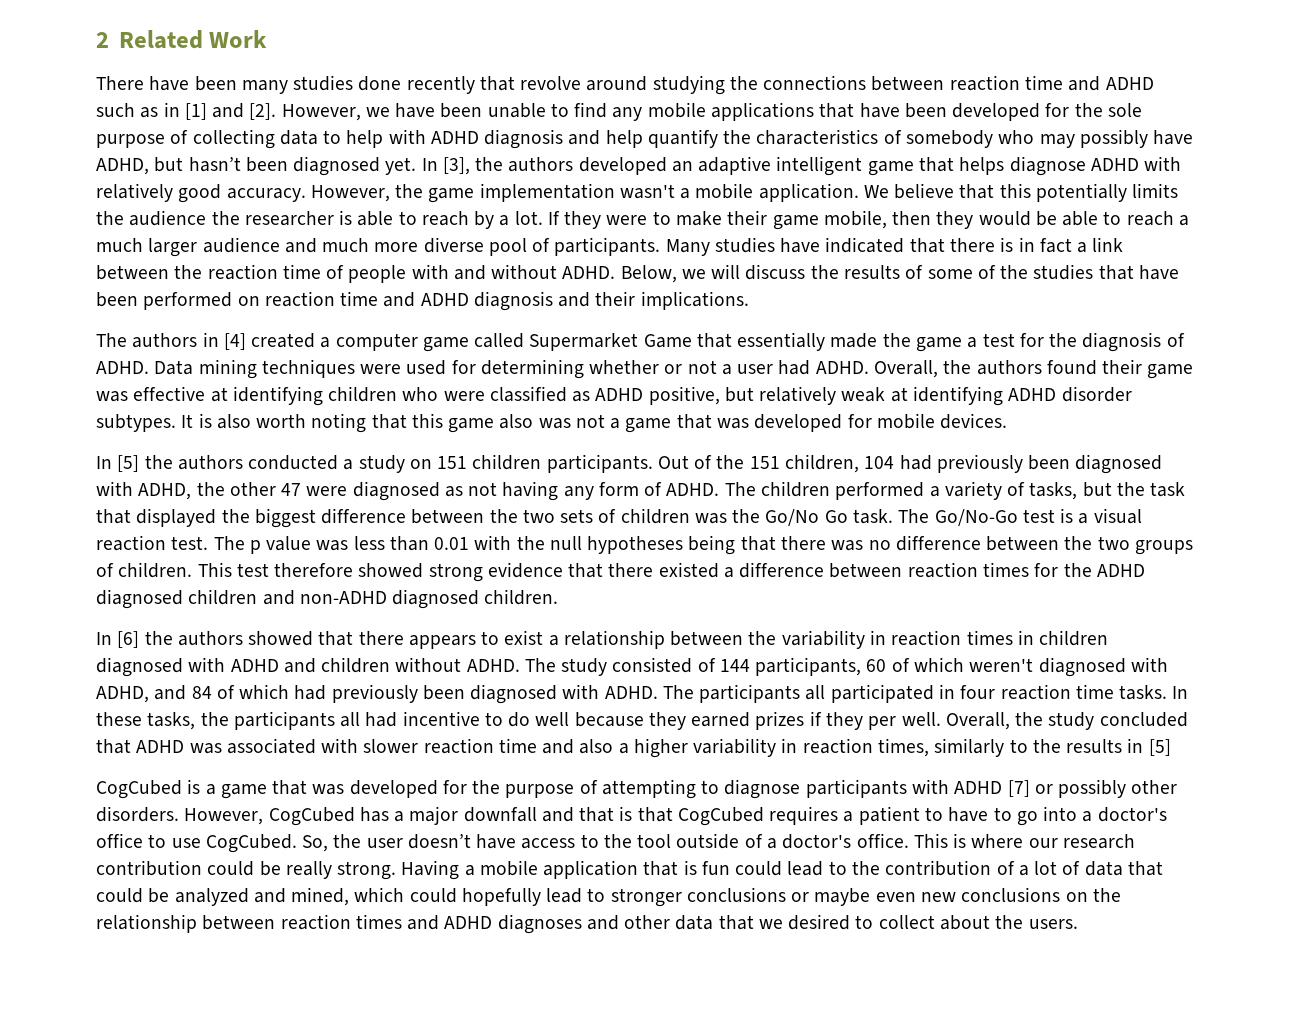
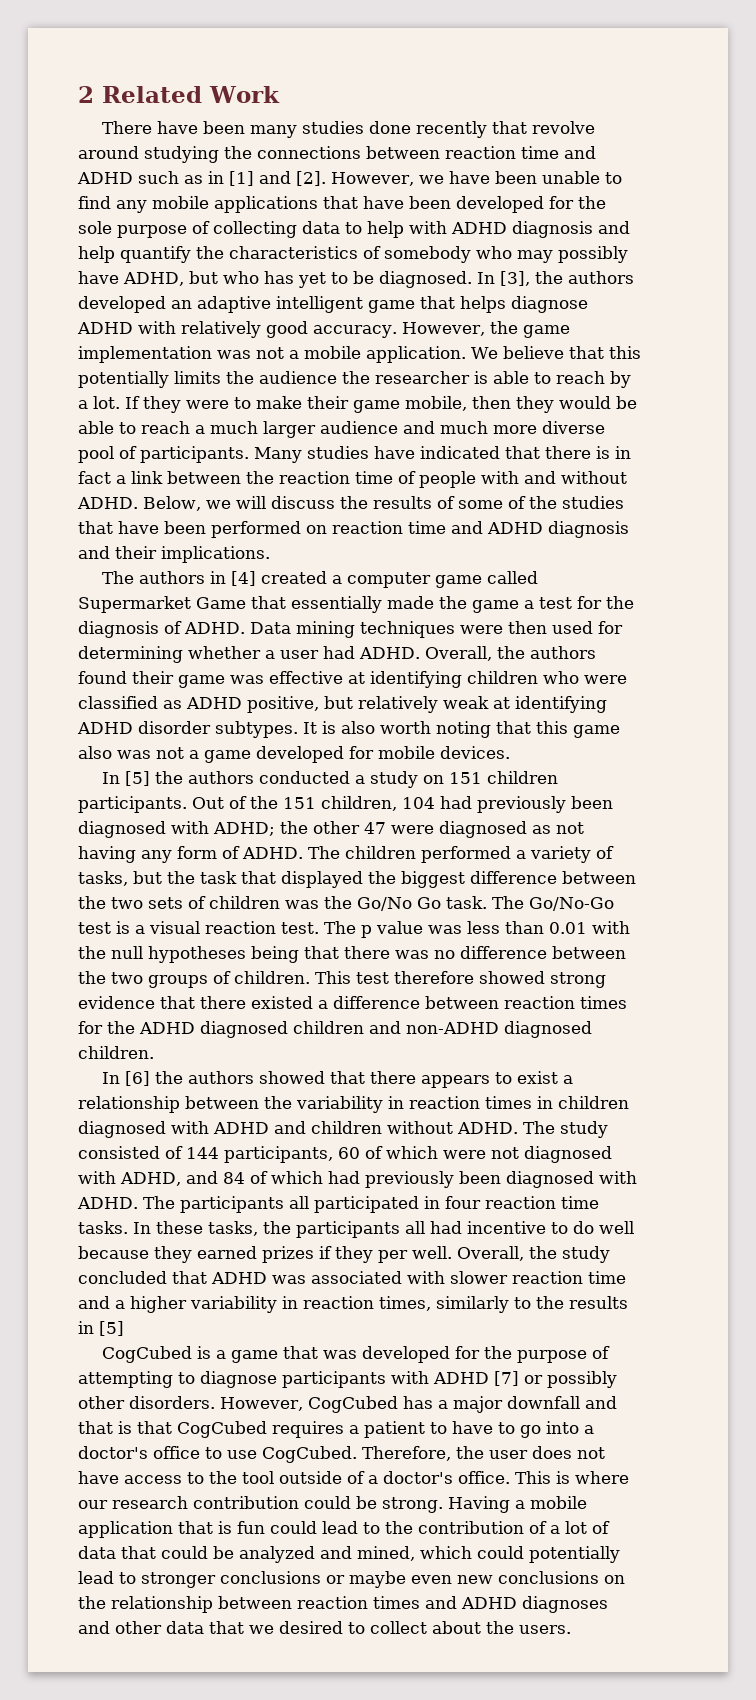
[188,156,417,176] hasn’t been diagnosed yet. -> [223,271,472,288] who has yet to be diagnosed.
[619,184,675,199] wasn't -> [217,347,284,359] was not
(402, 369) none -> [508,621,547,634] then
[664,360,717,374] or not -> (261, 652) none
[676,414,749,429] that was -> (251, 756) none
[138,483,192,500] ADHD, -> [213,822,275,836] ADHD;
[969,658,1034,672] weren't -> [443,1147,519,1159] were not
[579,739,614,754] also -> (110, 1302) none
[302,835,329,852] So, -> [362,1446,451,1461] Therefore,
[407,834,471,849] doesn’t -> [532,1446,605,1459] does not
[285,861,332,879] really -> (377, 1502) none
[461,888,541,906] hopefully -> [529,1546,620,1563] potentially

